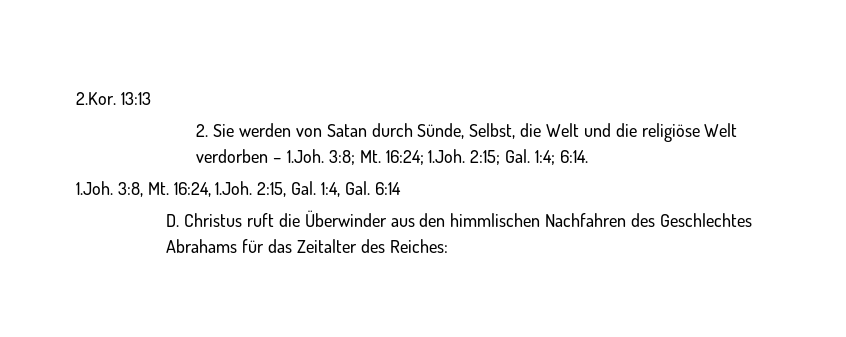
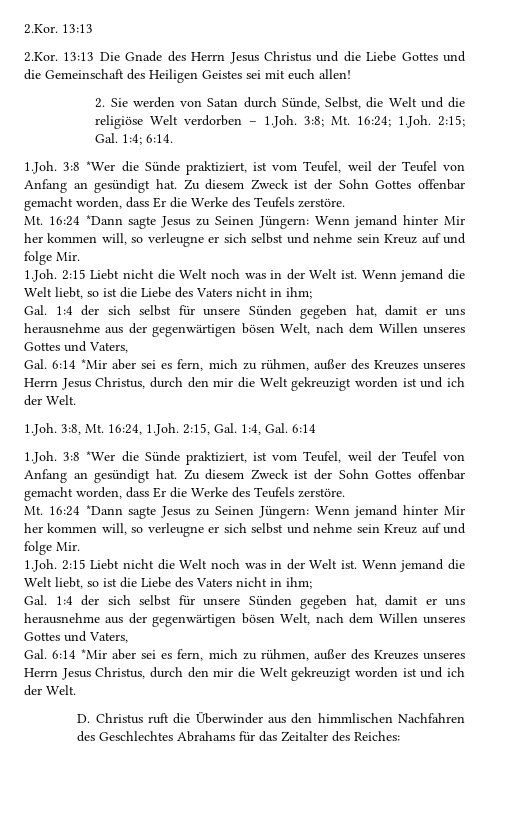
[76,92,151,105] 2.Kor. 13:13 -> [24,24,93,34] [24,51,467,64] [24,69,351,83] 2.Kor. 13:13 // 2.Kor. 13:13 Die Gnade des Herrn Jesus Christus und die Liebe Gottes und die Gemeinschaft des Heiligen Geistes sei mit euch allen!
(588, 156) none -> [24,161,466,175] [24,179,465,193] [24,197,345,211] [24,215,465,229] [24,233,466,247] [24,251,80,265] [24,269,466,282] [24,287,312,299] [24,305,465,319] [24,323,466,337] [24,341,128,353] [24,359,465,371] [24,377,466,391] [24,395,76,406] // 1.Joh. 3:8 *Wer die Sünde praktiziert, ist vom Teufel, weil der Teufel von Anfang an gesündigt hat. Zu diesem Zweck ist der Sohn Gottes offenbar gemacht worden, dass Er die Werke des Teufels zerstöre. // Mt. 16:24 *Dann sagte Jesus zu Seinen Jüngern: Wenn jemand hinter Mir her kommen will, so verleugne er sich selbst und nehme sein Kreuz auf und folge Mir. // 1.Joh. 2:15 Liebt nicht die Welt noch was in der Welt ist. Wenn jemand die Welt liebt, so ist die Liebe des Vaters nicht in ihm; // Gal. 1:4 der sich selbst für unsere Sünden gegeben hat, damit er uns herausnehme aus der gegenwärtigen bösen Welt, nach dem Willen unseres Gottes und Vaters, // Gal. 6:14 *Mir aber sei es fern, mich zu rühmen, außer des Kreuzes unseres Herrn Jesus Christus, durch den mir die Welt gekreuzigt worden ist und ich der Welt.
(401, 188) none -> [24,451,466,465] [24,469,465,483] [24,487,345,501] [24,505,465,519] [24,523,466,537] [24,541,80,555] [24,559,466,572] [24,577,312,589] [24,595,465,609] [24,613,466,627] [24,631,128,643] [24,649,465,661] [24,667,466,681] [24,685,76,696] // 1.Joh. 3:8 *Wer die Sünde praktiziert, ist vom Teufel, weil der Teufel von Anfang an gesündigt hat. Zu diesem Zweck ist der Sohn Gottes offenbar gemacht worden, dass Er die Werke des Teufels zerstöre. // Mt. 16:24 *Dann sagte Jesus zu Seinen Jüngern: Wenn jemand hinter Mir her kommen will, so verleugne er sich selbst und nehme sein Kreuz auf und folge Mir. // 1.Joh. 2:15 Liebt nicht die Welt noch was in der Welt ist. Wenn jemand die Welt liebt, so ist die Liebe des Vaters nicht in ihm; // Gal. 1:4 der sich selbst für unsere Sünden gegeben hat, damit er uns herausnehme aus der gegenwärtigen bösen Welt, nach dem Willen unseres Gottes und Vaters, // Gal. 6:14 *Mir aber sei es fern, mich zu rühmen, außer des Kreuzes unseres Herrn Jesus Christus, durch den mir die Welt gekreuzigt worden ist und ich der Welt.

